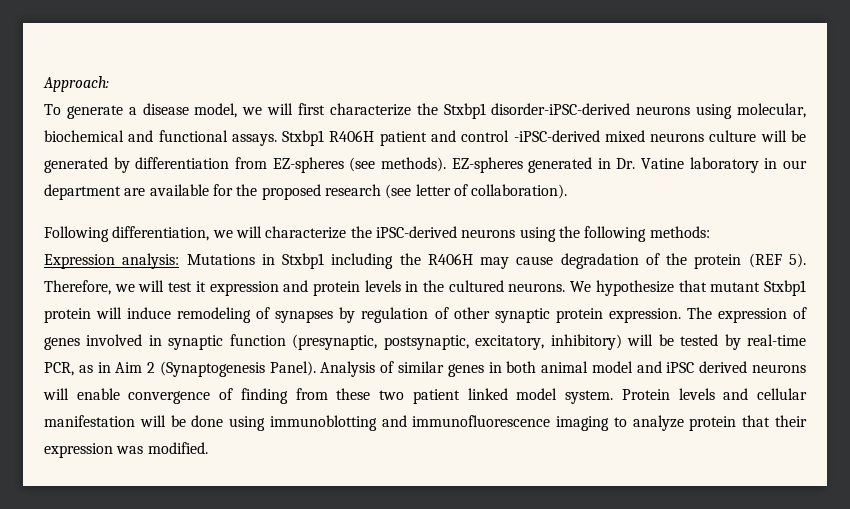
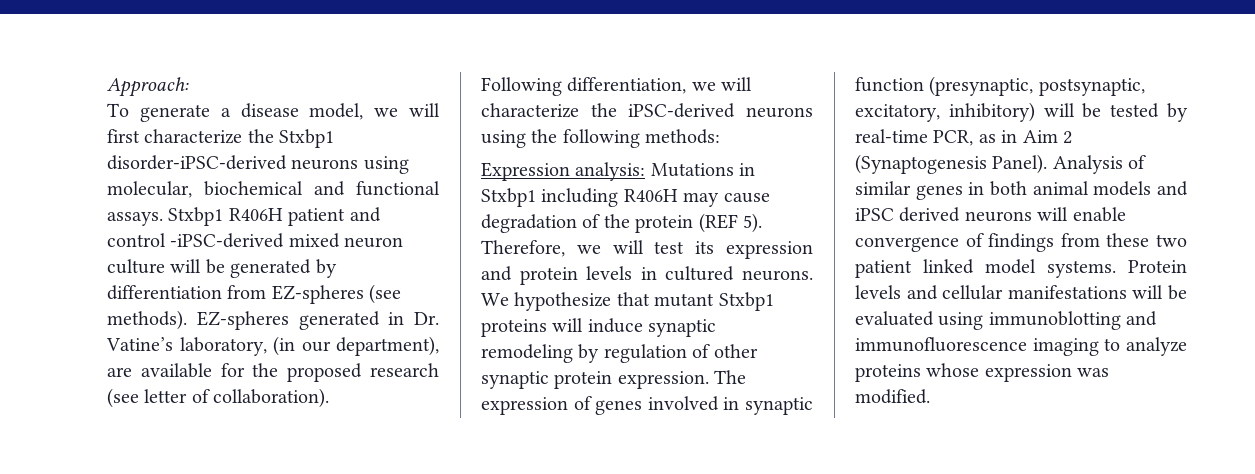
[650,133,705,142] neurons -> [344,237,404,248] neuron
[641,157,807,173] [44,184,121,200] Vatine laboratory in our department -> [106,336,439,356] Vatine’s laboratory, (in our department),
[399,253,421,265] the -> (619, 197) none
[195,281,206,292] it -> [695,241,715,254] its
[423,280,445,292] the -> (657, 273) none
[44,308,91,323] protein -> [481,319,547,337] proteins
[177,307,334,323] remodeling of synapses -> [648,319,717,337] [481,344,573,363] synaptic remodeling
[591,361,633,373] model -> [1093,181,1152,196] models
[240,388,288,404] finding -> [988,233,1055,252] findings
[565,390,614,404] system. -> [1047,260,1116,278] systems.
[44,415,224,427] manifestation will be done -> [1007,285,1187,300] [855,311,934,326] manifestations will be evaluated
[689,415,807,431] protein that their -> [855,363,980,382] proteins whose

